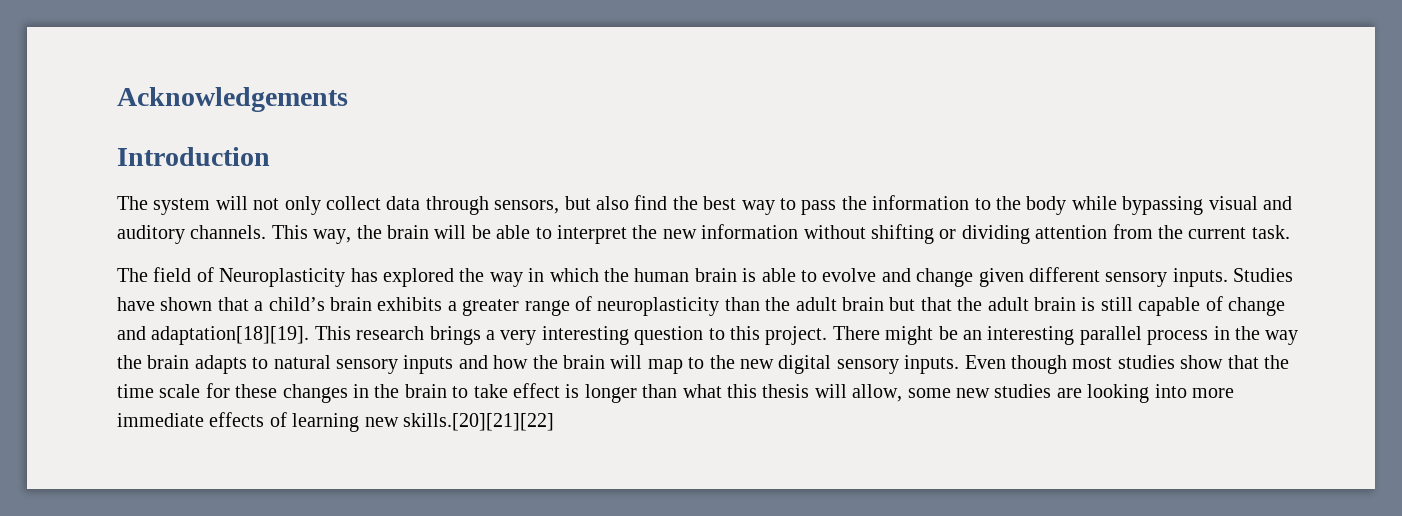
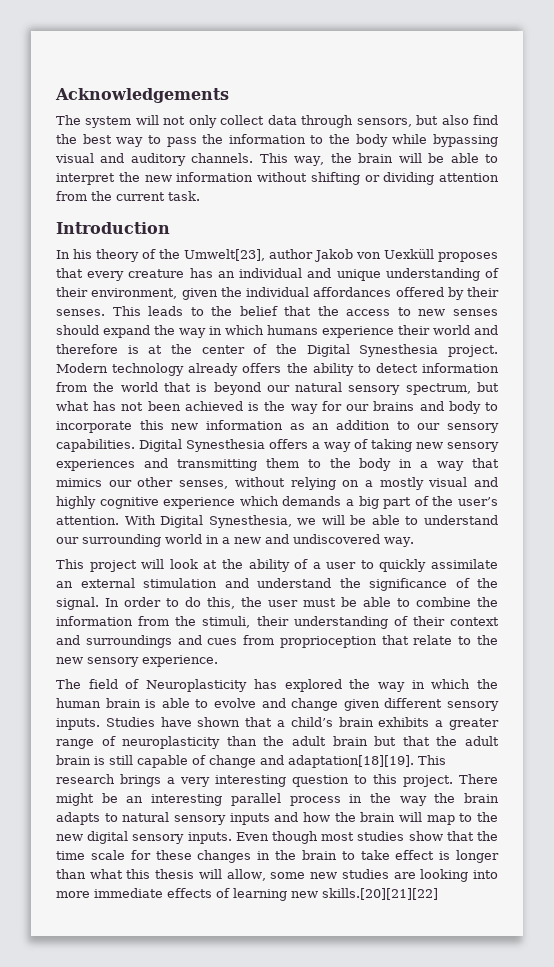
[117,147,270,166] // Introduction -> (229, 95) none
(1290, 232) none -> [56,222,170,234] [56,249,498,262] [56,268,500,281] [56,287,499,300] [56,306,498,316] [56,325,498,338] [56,344,498,357] [56,363,499,376] [56,382,500,395] [56,401,498,414] [56,420,500,433] [56,439,499,452] [56,458,499,471] [56,477,498,490] [56,496,499,509] [56,515,498,528] [56,534,414,547] [56,559,498,572] [56,578,498,591] [56,597,498,610] [56,616,499,629] [56,635,498,648] [56,655,218,667] // Introduction // In his theory of the Umwelt[23], author Jakob von Uexküll proposes that every creature has an individual and unique understanding of their environment, given the individual affordances offered by their senses. This leads to the belief that the access to new senses should expand the way in which humans experience their world and therefore is at the center of the Digital Synesthesia project. Modern technology already offers the ability to detect information from the world that is beyond our natural sensory spectrum, but what has not been achieved is the way for our brains and body to incorporate this new information as an addition to our sensory capabilities. Digital Synesthesia offers a way of taking new sensory experiences and transmitting them to the body in a way that mimics our other senses, without relying on a mostly visual and highly cognitive experience which demands a big part of the user’s attention. With Digital Synesthesia, we will be able to understand our surrounding world in a new and undiscovered way. // This project will look at the ability of a user to quickly assimilate an external stimulation and understand the significance of the signal. In order to do this, the user must be able to combine the information from the stimuli, their understanding of their context and surroundings and cues from proprioception that relate to the new sensory experience.

